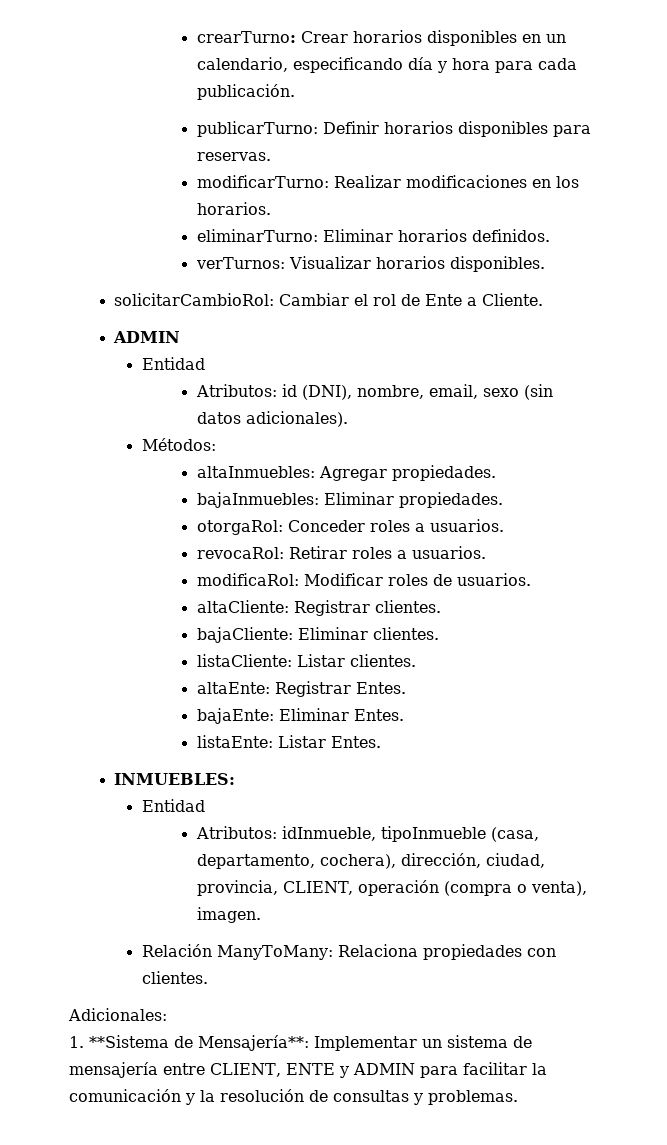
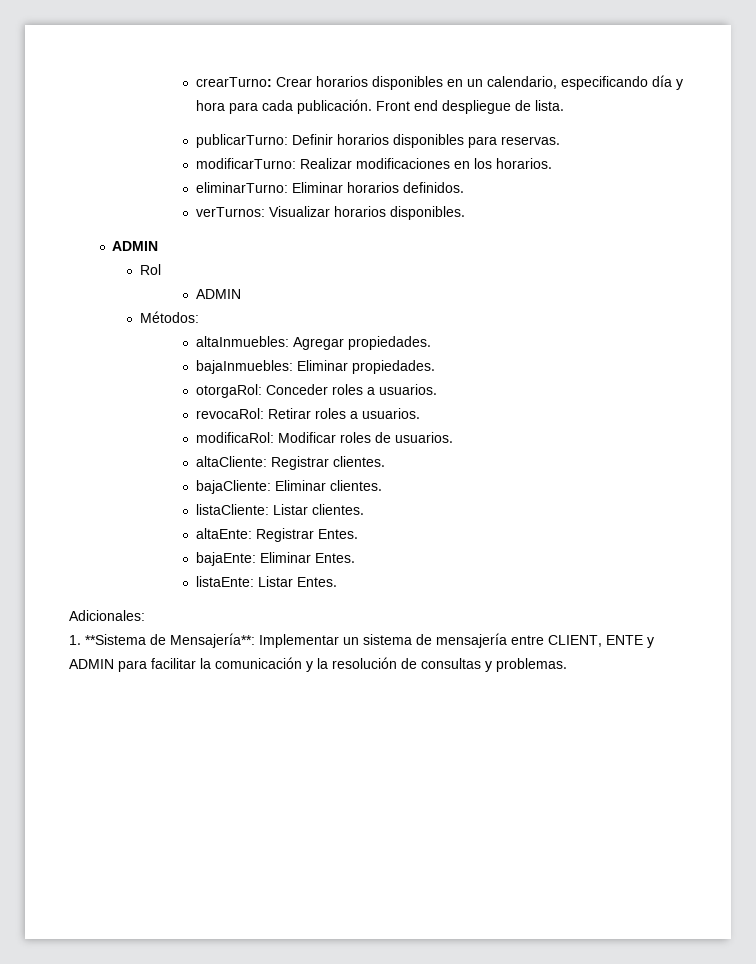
(295, 92) none -> [375,100,564,114] Front end despliegue de lista.
[114,293,544,306] [113,331,181,343] [141,357,205,370] [195,384,553,400] [196,411,348,427] solicitarCambioRol: Cambiar el rol de Ente a Cliente. // ADMIN // Entidad // Atributos: id (DNI), nombre, email, sexo (sin datos adicionales). -> [112,241,159,251] [140,264,162,275] [195,289,241,299] ADMIN // Rol // ADMIN
[114,773,236,785] [141,799,205,812] [195,826,539,842] [196,853,545,869] [196,880,588,896] [196,907,261,923] [141,944,556,960] [141,971,208,984] // INMUEBLES: // Entidad // Atributos: idInmueble, tipoInmueble (casa, departamento, cochera), dirección, ciudad, provincia, CLIENT, operación (compra o venta), imagen. // Relación ManyToMany: Relaciona propiedades con clientes. -> (337, 582) none

